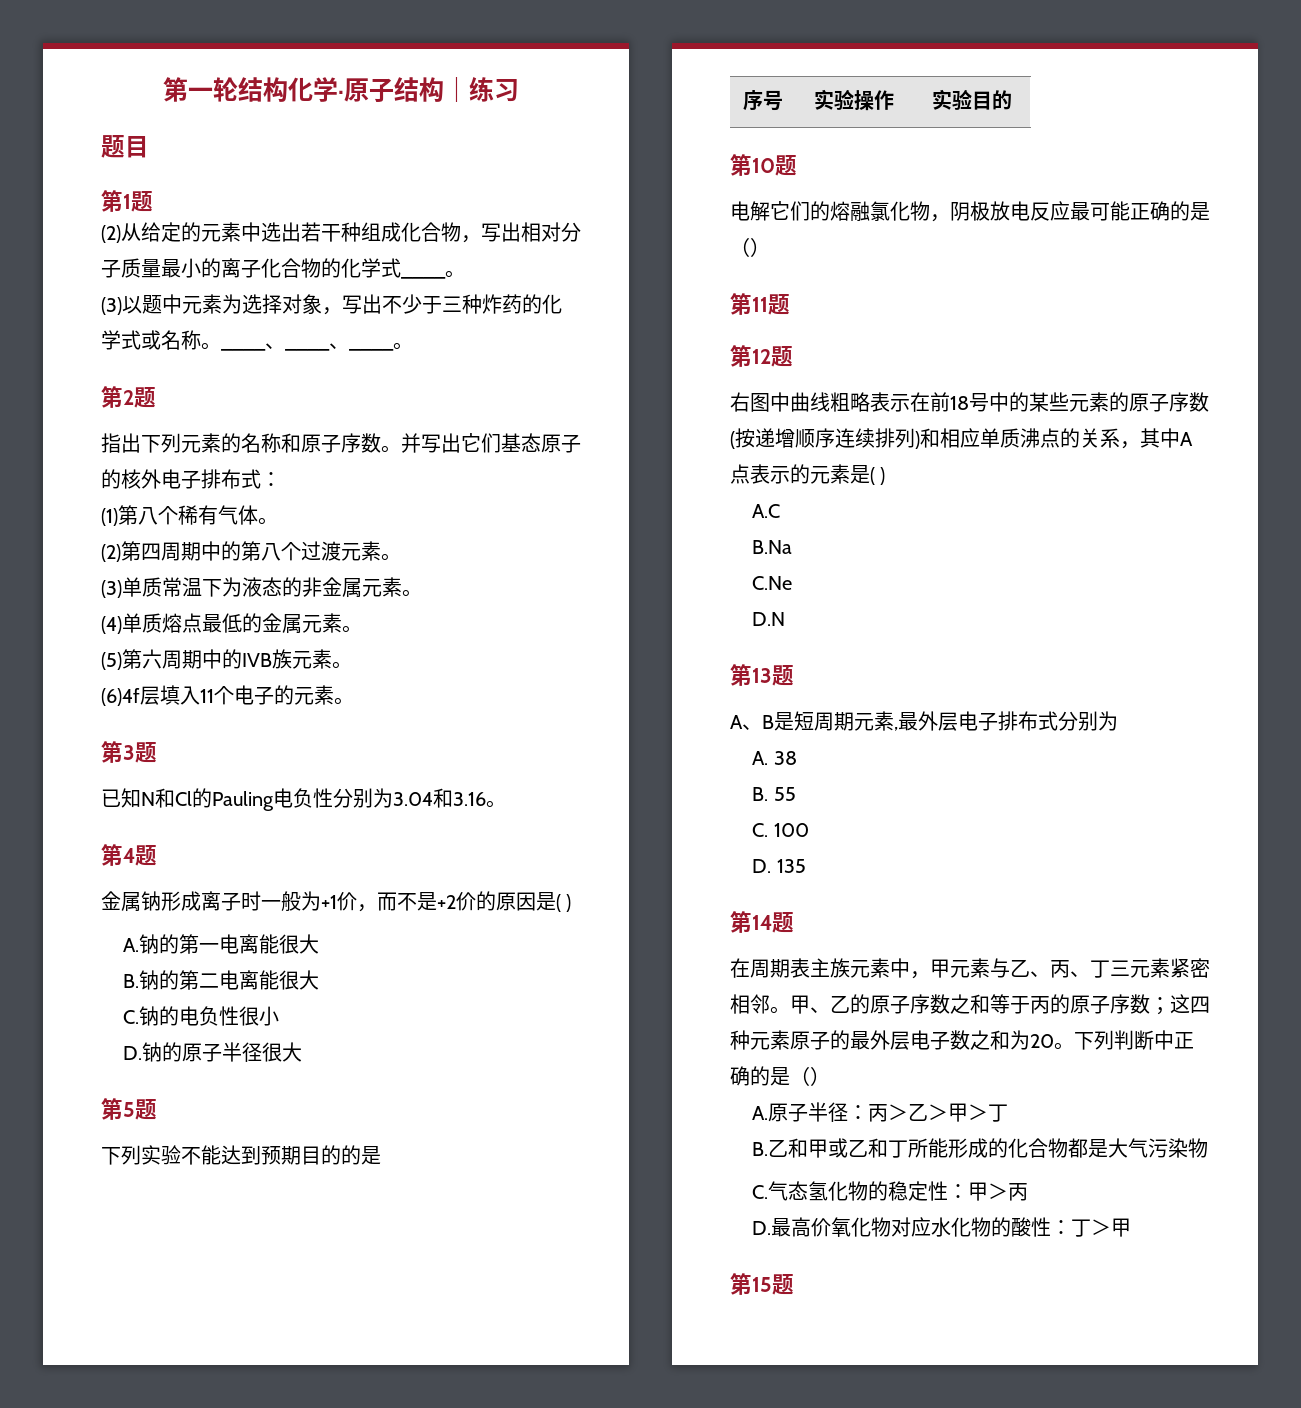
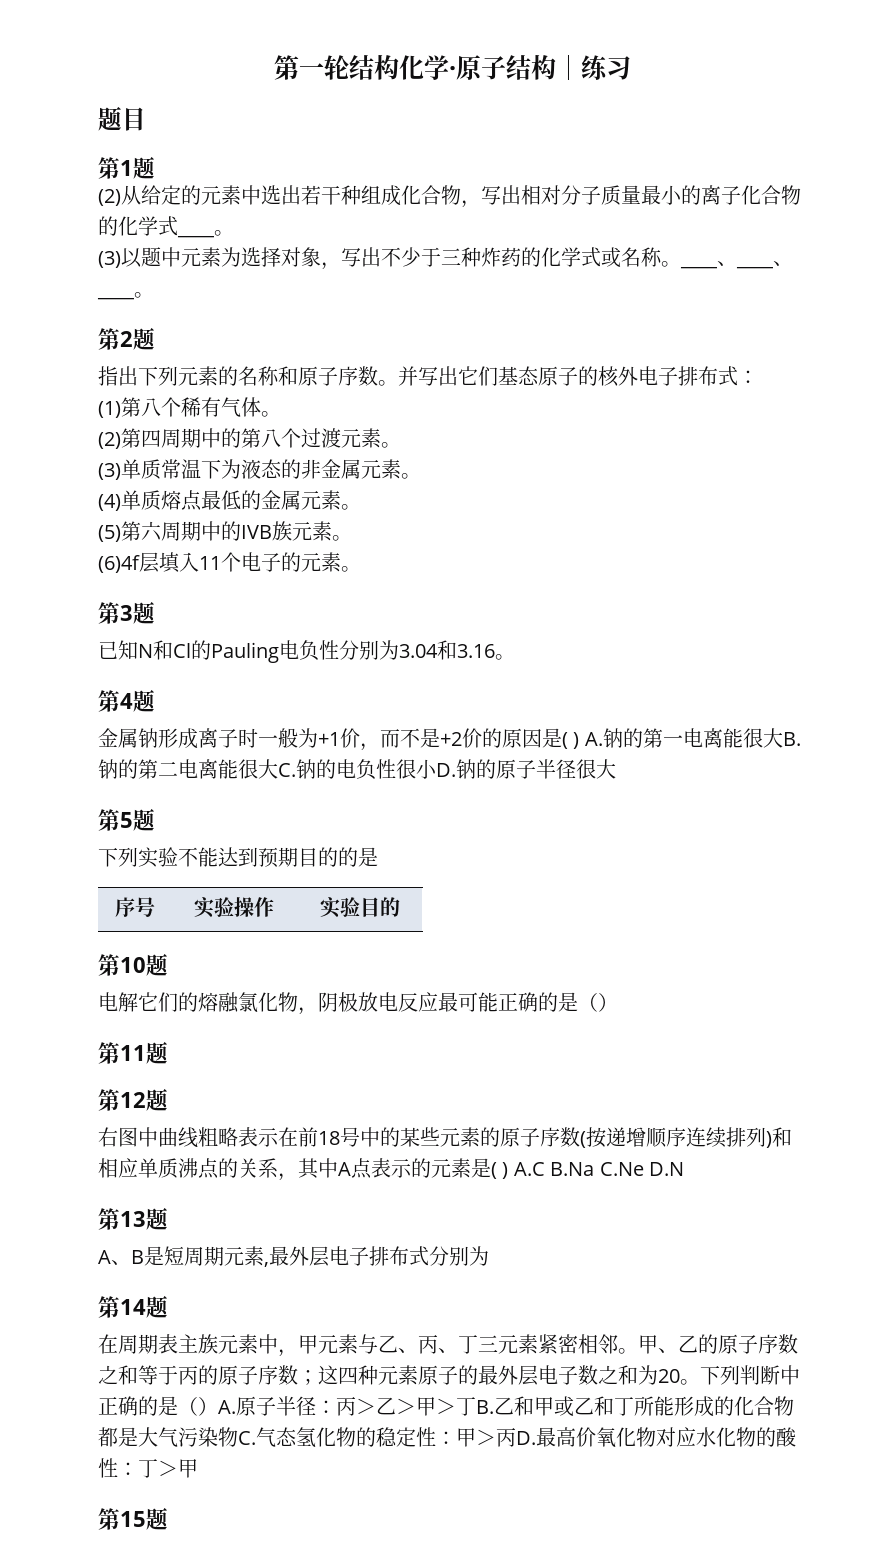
(572, 903) // -> (580, 740) none
(320, 944) // -> (783, 738) none
(320, 980) // -> (278, 769) none
(280, 1016) // -> (437, 769) none
(886, 476) // -> (509, 1170) none
(781, 511) // -> (545, 1169) none
(793, 547) // -> (595, 1169) none
(793, 583) // -> (644, 1169) none
[752,751,797,765] [752,787,796,801] [752,823,809,837] [752,859,806,873] // A. 38 // B. 55 // C. 100 // D. 135 -> (489, 1256) none
(830, 1076) // -> (218, 1406) none
(1009, 1113) // -> (476, 1406) none
(1209, 1148) // -> (238, 1437) none
(1029, 1192) // -> (516, 1437) none

